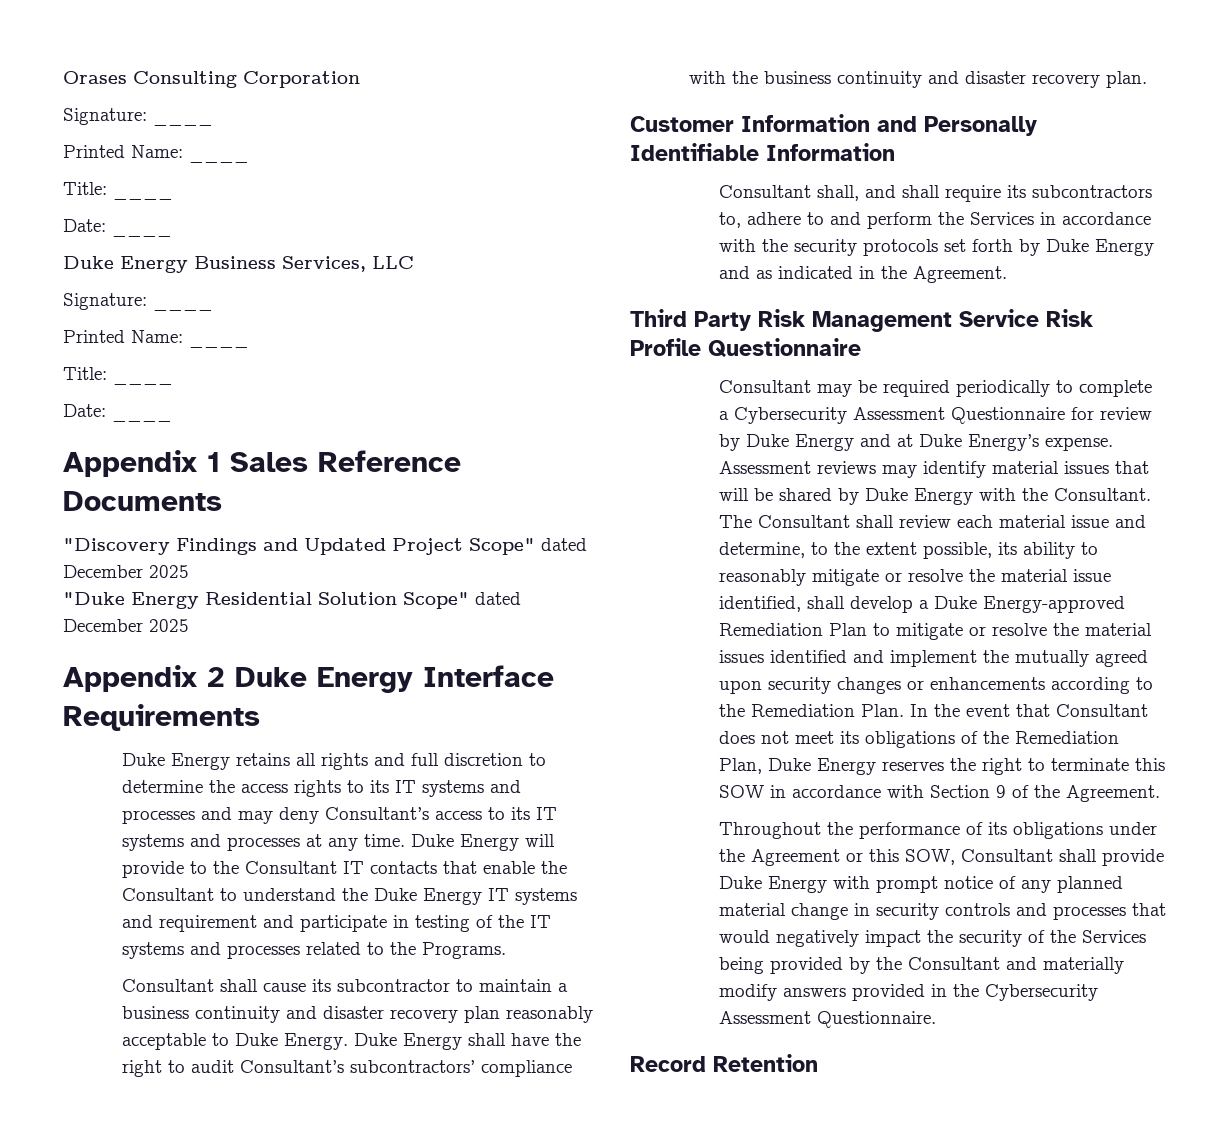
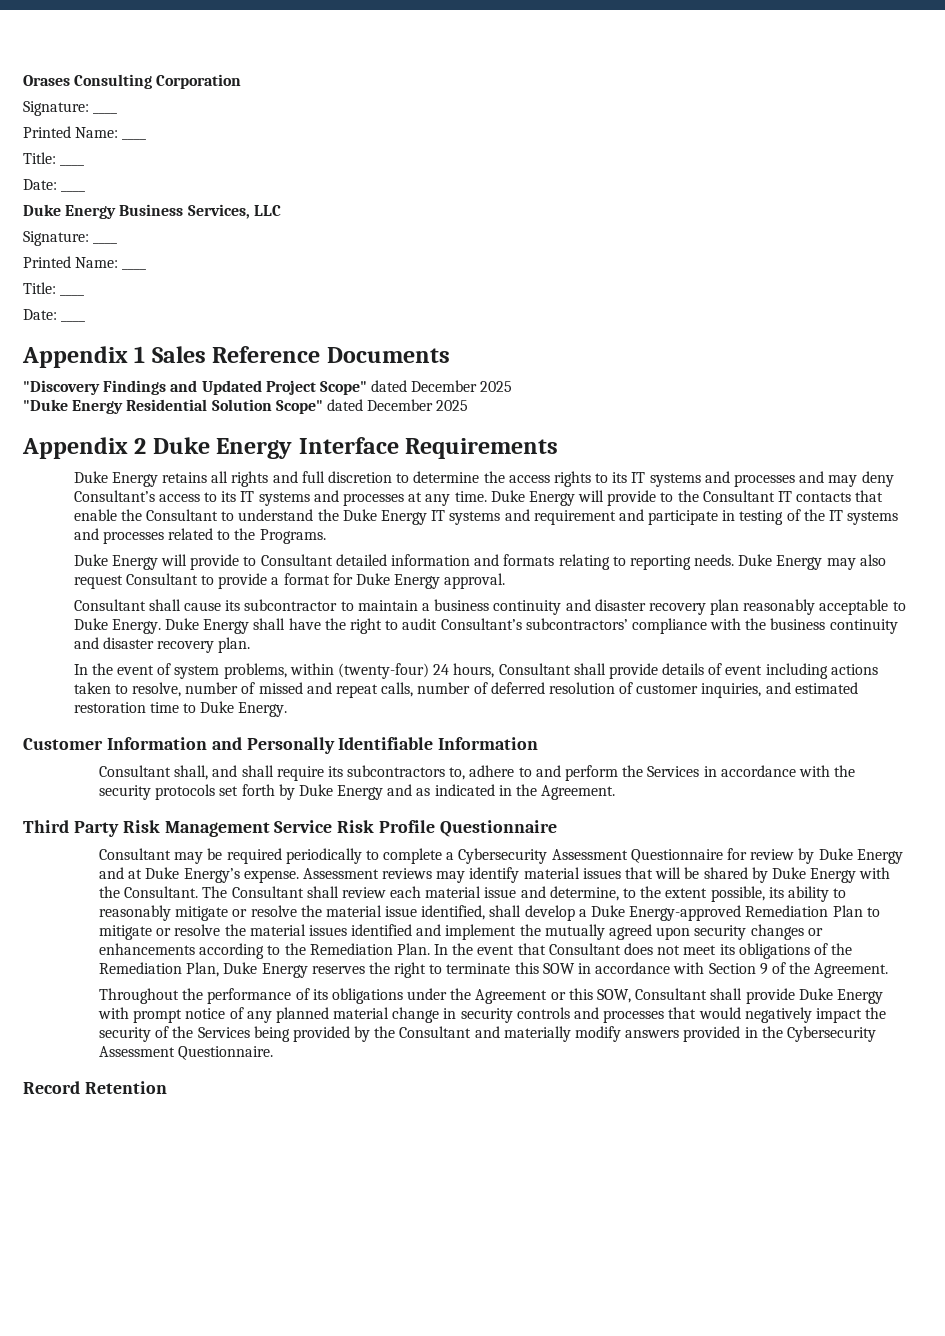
(507, 950) none -> [73,554,886,570] [73,573,506,589] // Duke Energy will provide to Consultant detailed information and formats relating to reporting needs. Duke Energy may also request Consultant to provide a format for Duke Energy approval.
(1148, 79) none -> [73,663,878,679] [73,682,858,698] [73,701,288,717] // In the event of system problems, within (twenty-four) 24 hours, Consultant shall provide details of event including actions taken to resolve, number of missed and repeat calls, number of deferred resolution of customer inquiries, and estimated restoration time to Duke Energy.

